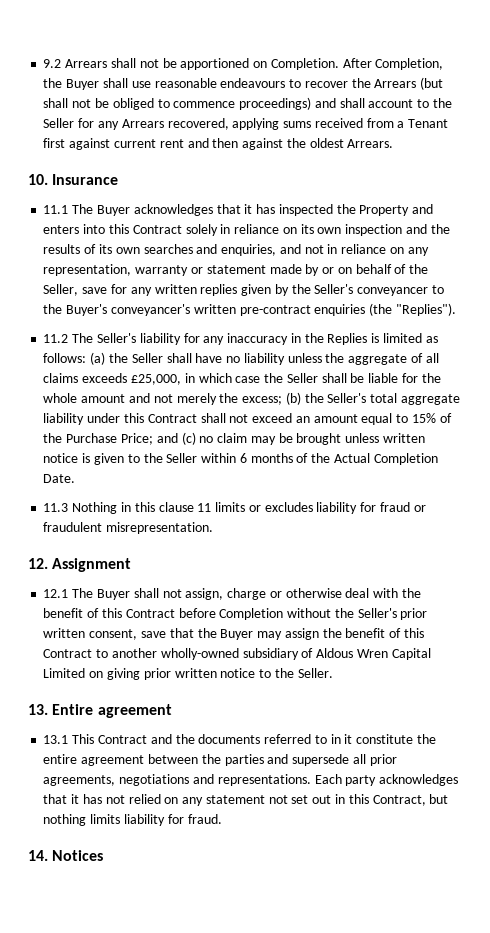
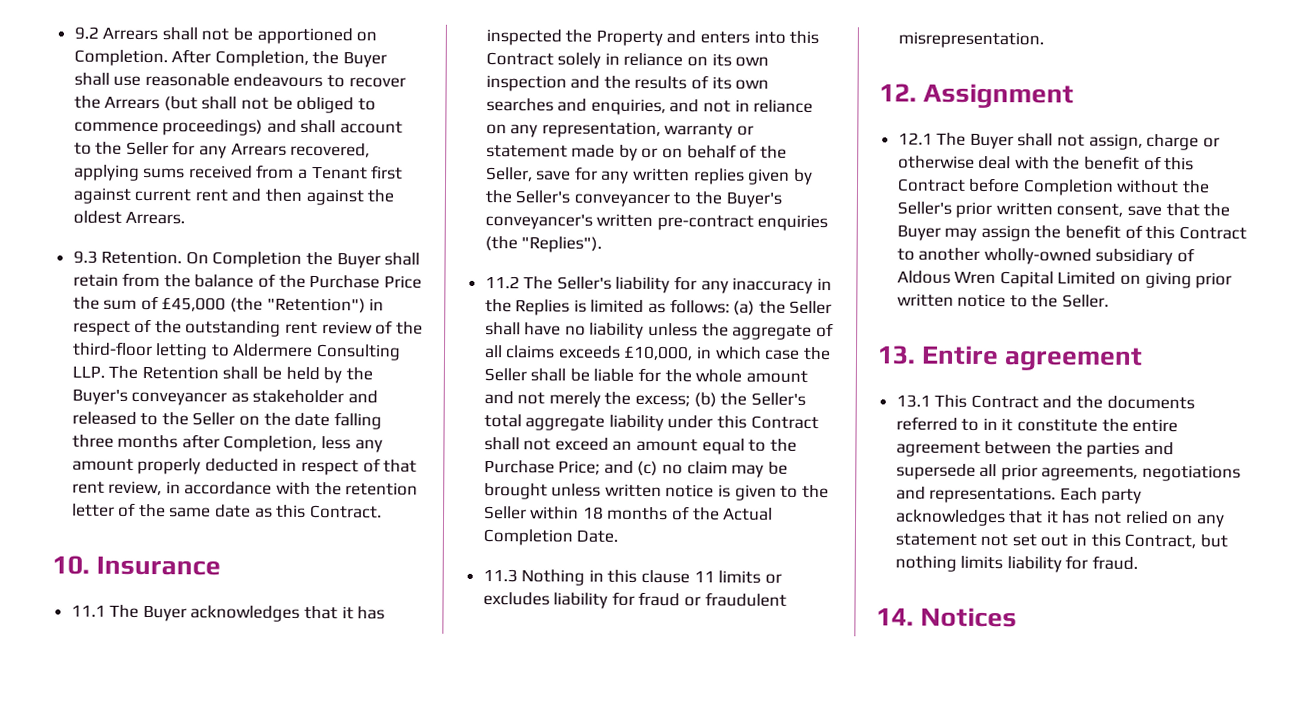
(394, 143) none -> [72,250,421,269] [72,272,422,289] [72,295,385,314] [72,318,423,337] [71,341,402,361] [71,365,373,384] [71,388,379,406] [71,411,382,430] [71,434,383,453] [71,457,418,476] [71,480,419,496] [71,502,382,519] // 9.3 Retention. On Completion the Buyer shall retain from the balance of the Purchase Price the sum of £45,000 (the "Retention") in respect of the outstanding rent review of the third-floor letting to Aldermere Consulting LLP. The Retention shall be held by the Buyer's conveyancer as stakeholder and released to the Seller on the date falling three months after Completion, less any amount properly deducted in respect of that rent review, in accordance with the retention letter of the same date as this Contract.
[130,374,181,385] £25,000, -> [623,345,694,361] £10,000,
[411,413,452,423] 15% of -> (767, 445) none
[239,453,247,463] 6 -> [582,506,604,520] 18

